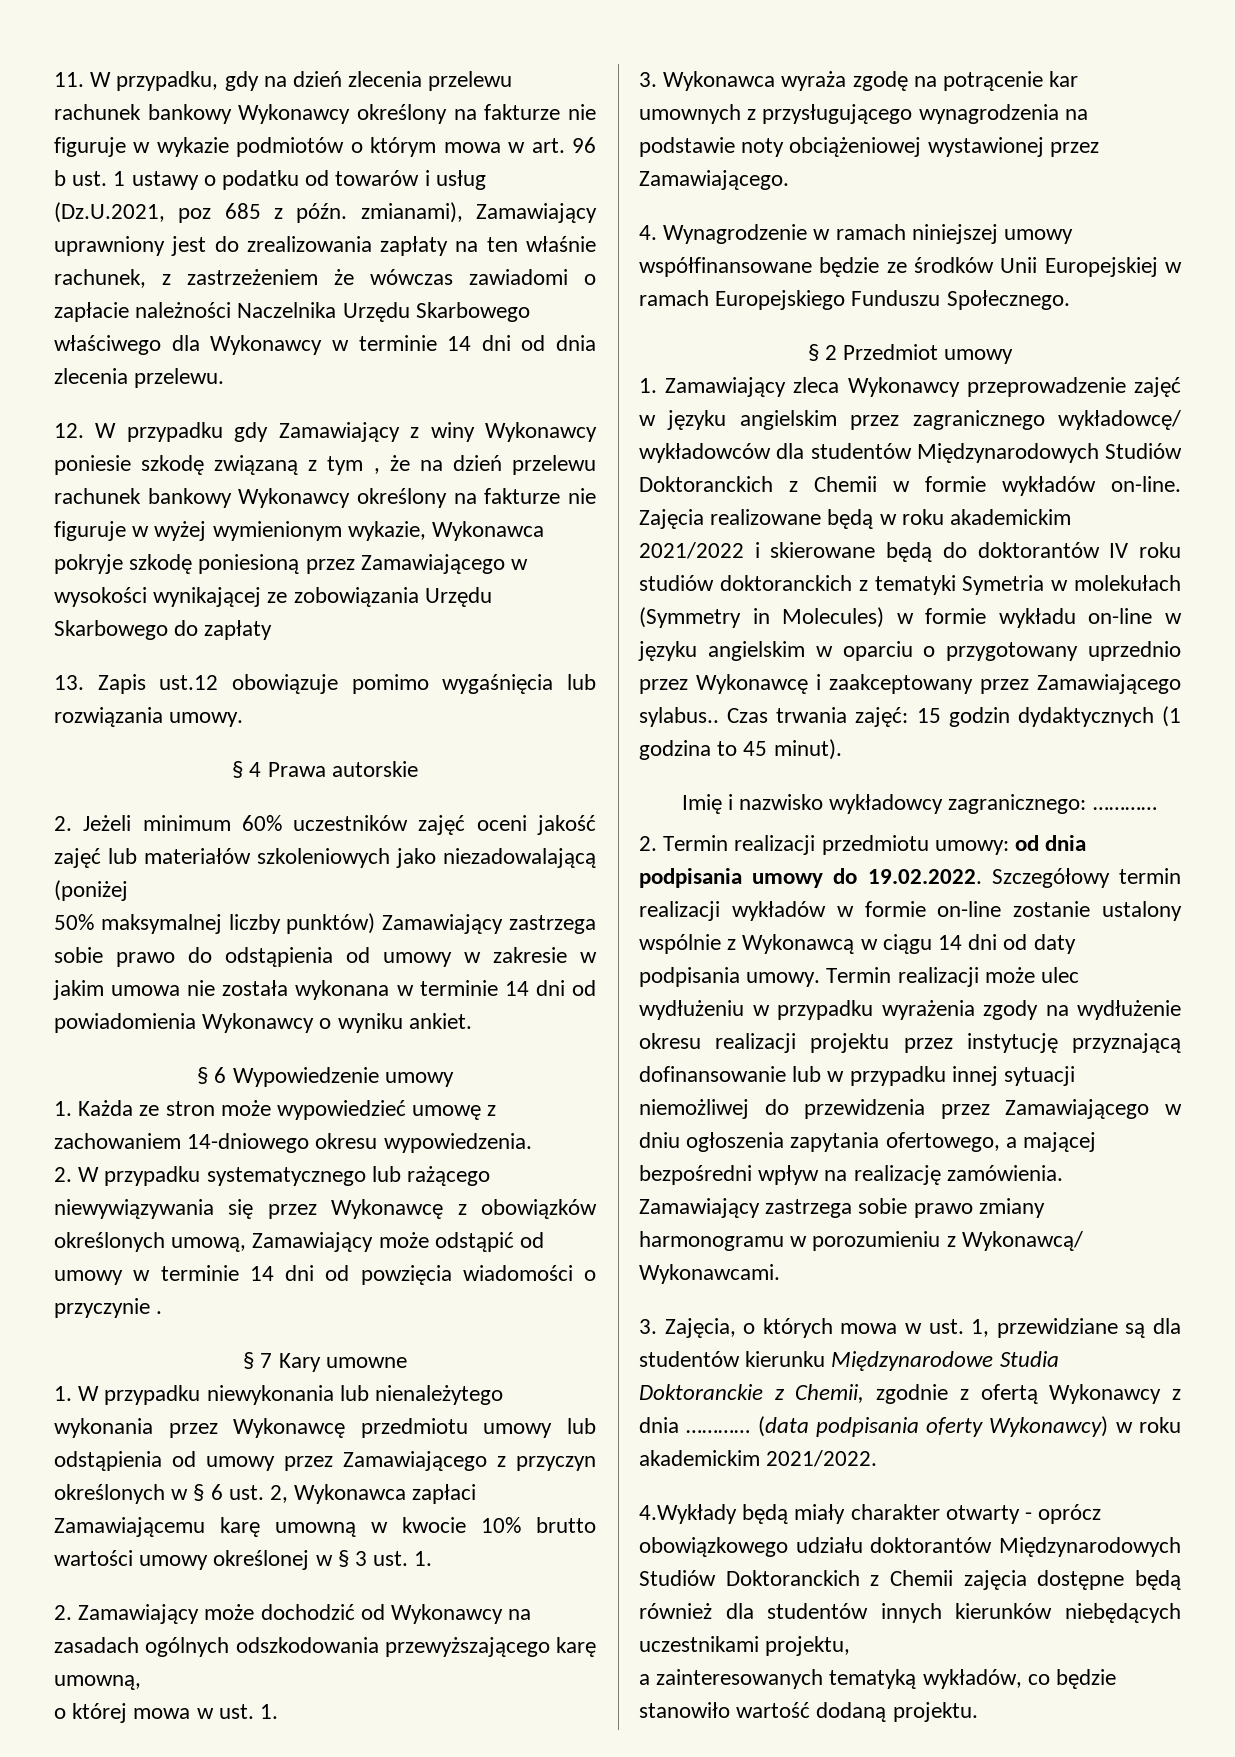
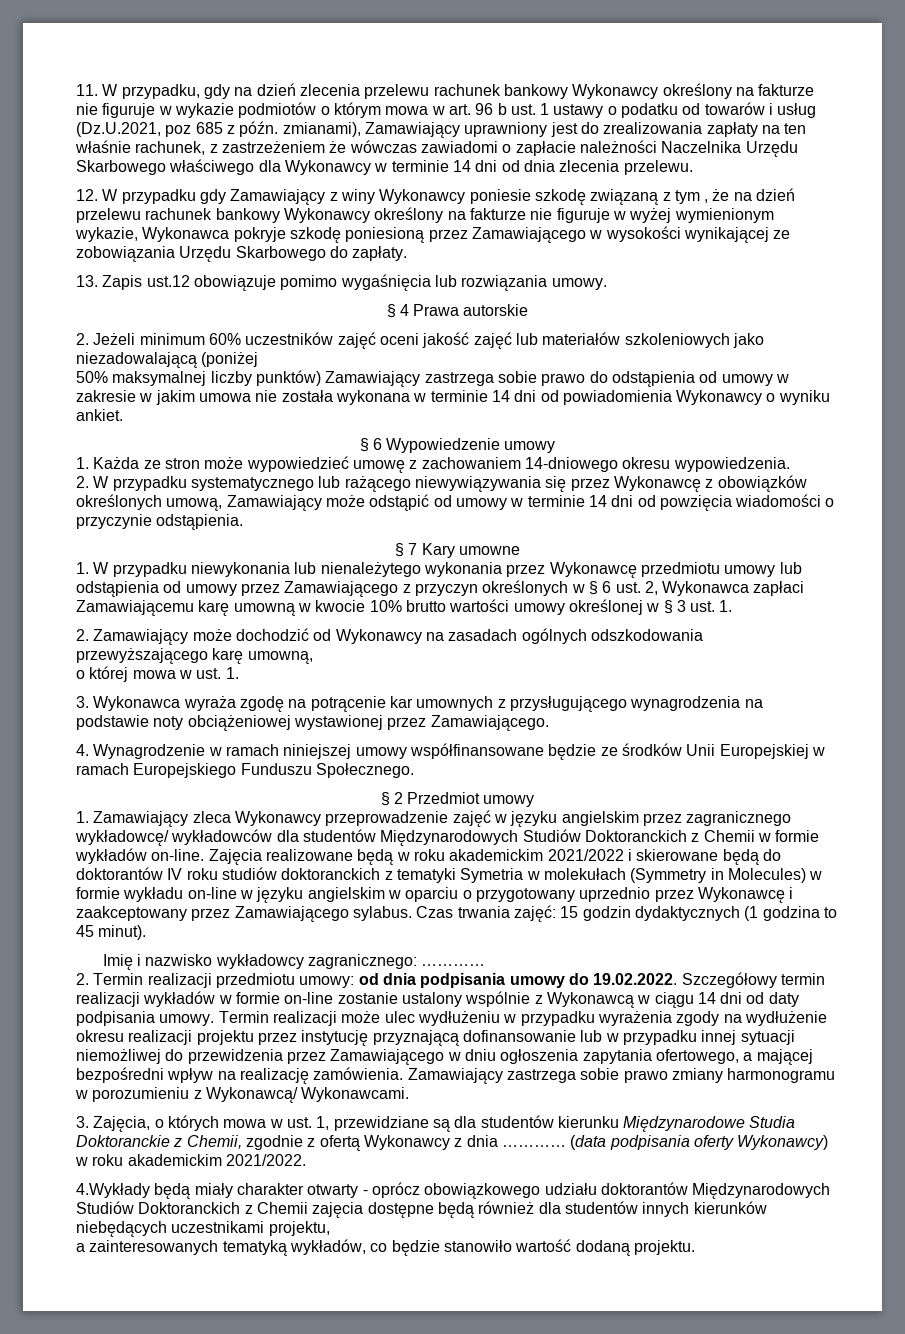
[204,620,273,640] zapłaty -> [352,246,408,261] zapłaty.
[156,1311,163,1314] . -> [156,514,244,530] odstąpienia.
[639,707,719,727] sylabus.. -> [352,906,412,921] sylabus.

